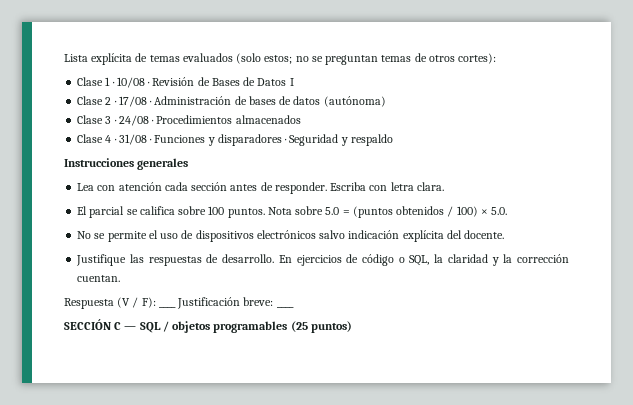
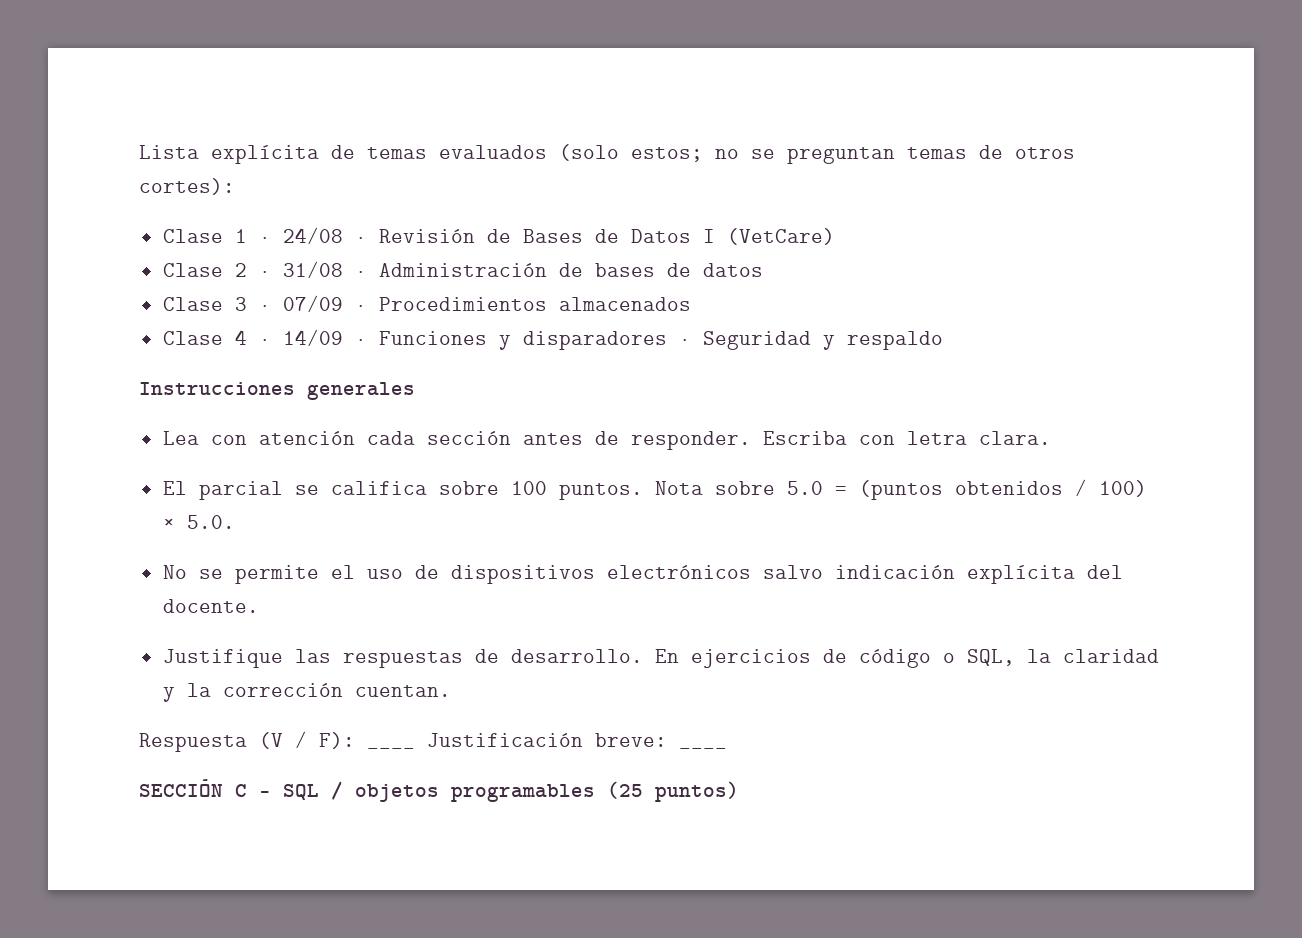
[116,77,145,88] 10/08 -> [282,227,343,244] 24/08
(294, 82) none -> [726,228,835,245] (VetCare)
[118,96,147,107] 17/08 -> [282,261,343,278] 31/08
[323,96,386,107] (autónoma) -> (763, 270) none
[118,115,149,126] 24/08 -> [282,295,343,312] 07/09
[118,134,147,145] 31/08 -> [282,329,343,346] 14/09

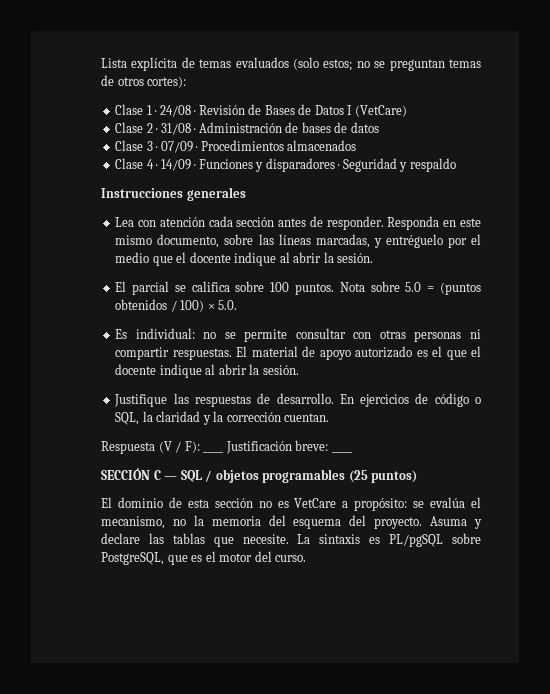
[762,431,1051,445] Escriba con letra clara. -> [387,216,481,230] [115,234,482,248] [115,252,374,266] Responda en este mismo documento, sobre las líneas marcadas, y entréguelo por el medio que el docente indique al abrir la sesión.
[162,565,1123,584] [162,599,259,613] No se permite el uso de dispositivos electrónicos salvo indicación explícita del docente. -> [115,328,481,342] [115,346,481,360] [115,364,299,378] Es individual: no se permite consultar con otras personas ni compartir respuestas. El material de apoyo autorizado es el que el docente indique al abrir la sesión.
(739, 791) none -> [101,497,482,511] [101,515,483,529] [101,533,482,547] [101,551,307,565] // El dominio de esta sección no es VetCare a propósito: se evalúa el mecanismo, no la memoria del esquema del proyecto. Asuma y declare las tablas que necesite. La sintaxis es PL/pgSQL sobre PostgreSQL, que es el motor del curso.

